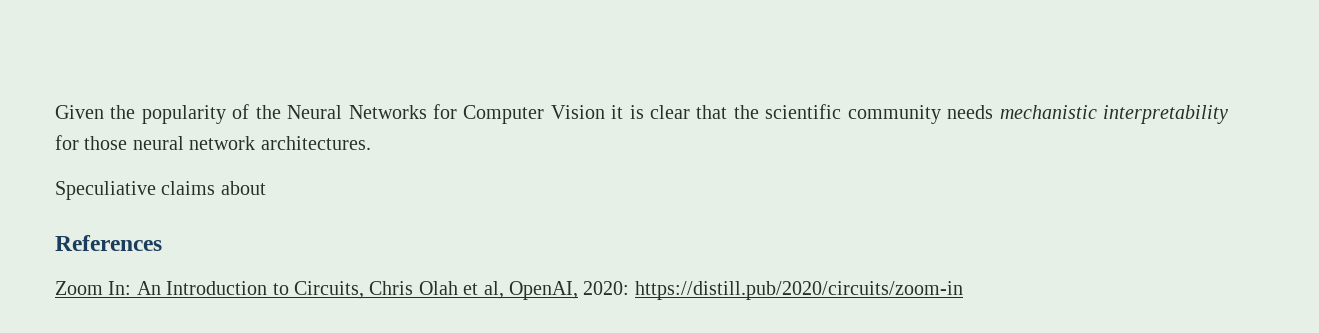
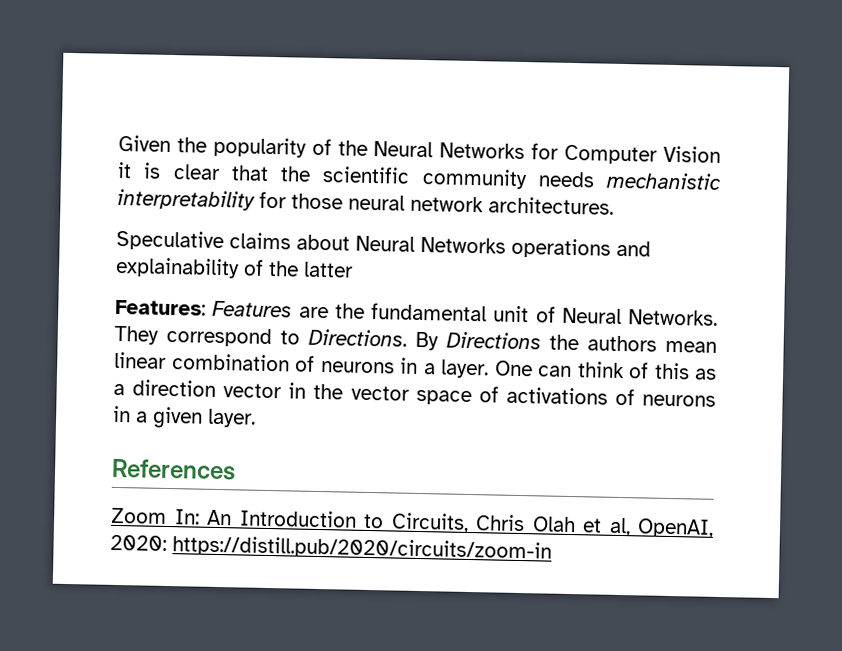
[55,181,156,200] Speculiative -> [116,229,224,252] Speculative
(266, 188) none -> [355,235,651,259] [115,256,354,279] [115,299,718,326] [114,325,717,353] [114,351,717,380] [113,379,717,407] [113,405,256,429] Neural Networks operations and explainability of the latter // Features: Features are the fundamental unit of Neural Networks. They correspond to Directions. By Directions the authors mean linear combination of neurons in a layer. One can think of this as a direction vector in the vector space of activations of neurons in a given layer.

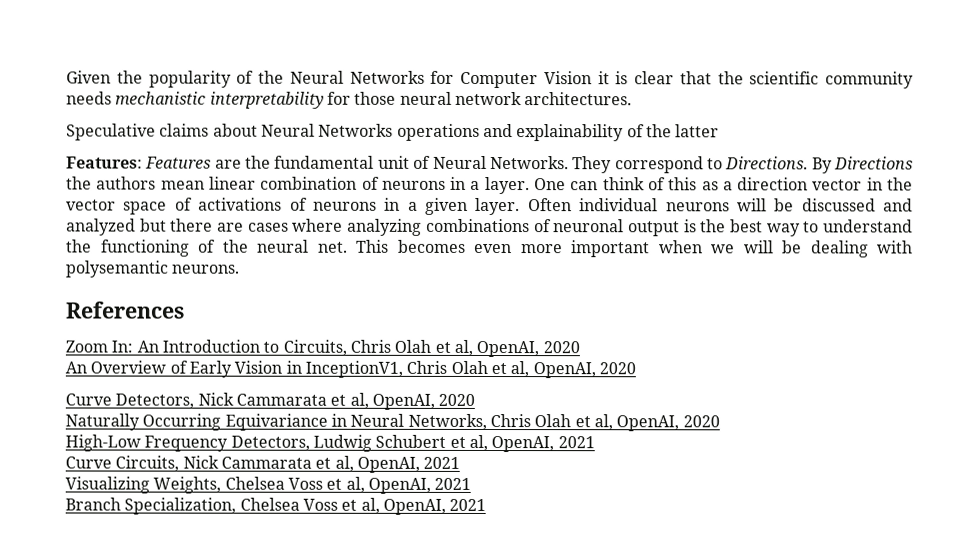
(256, 418) none -> [527,198,913,212] [66,218,913,237] [66,239,913,258] [65,260,241,278] Often individual neurons will be discussed and analyzed but there are cases where analyzing combinations of neuronal output is the best way to understand the functioning of the neural net. This becomes even more important when we will be dealing with polysemantic neurons.
[110,534,552,562] 2020: https://distill.pub/2020/circuits/zoom-in -> [542,341,580,354] [65,360,636,379] [65,392,476,410] [65,413,720,432] [65,434,595,453] [65,455,461,473] [65,476,472,494] [65,497,487,515] 2020 // An Overview of Early Vision in InceptionV1, Chris Olah et al, OpenAI, 2020 // Curve Detectors, Nick Cammarata et al, OpenAI, 2020 // Naturally Occurring Equivariance in Neural Networks, Chris Olah et al, OpenAI, 2020 // High-Low Frequency Detectors, Ludwig Schubert et al, OpenAI, 2021 // Curve Circuits, Nick Cammarata et al, OpenAI, 2021 // Visualizing Weights, Chelsea Voss et al, OpenAI, 2021 // Branch Specialization, Chelsea Voss et al, OpenAI, 2021

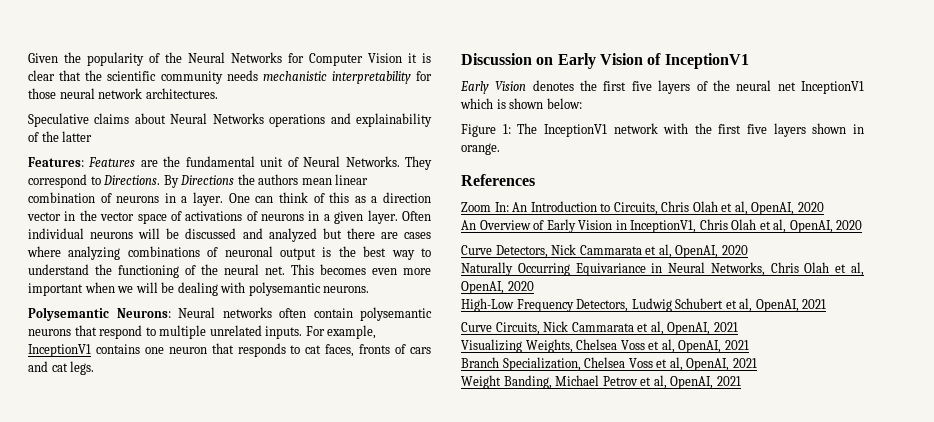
(241, 269) none -> [28,307,432,321] [28,325,377,339] [28,343,432,357] [28,361,95,375] [461,53,749,69] [460,80,864,94] [460,98,582,109] [461,123,864,137] [461,143,500,155] // Polysemantic Neurons: Neural networks often contain polysemantic neurons that respond to multiple unrelated inputs. For example, InceptionV1 contains one neuron that responds to cat faces, fronts of cars and cat legs. // Discussion on Early Vision of InceptionV1 // Early Vision denotes the first five layers of the neural net InceptionV1 which is shown below: // Figure 1: The InceptionV1 network with the first five layers shown in orange.
(487, 504) none -> [461,375,741,389] // Weight Banding, Michael Petrov et al, OpenAI, 2021

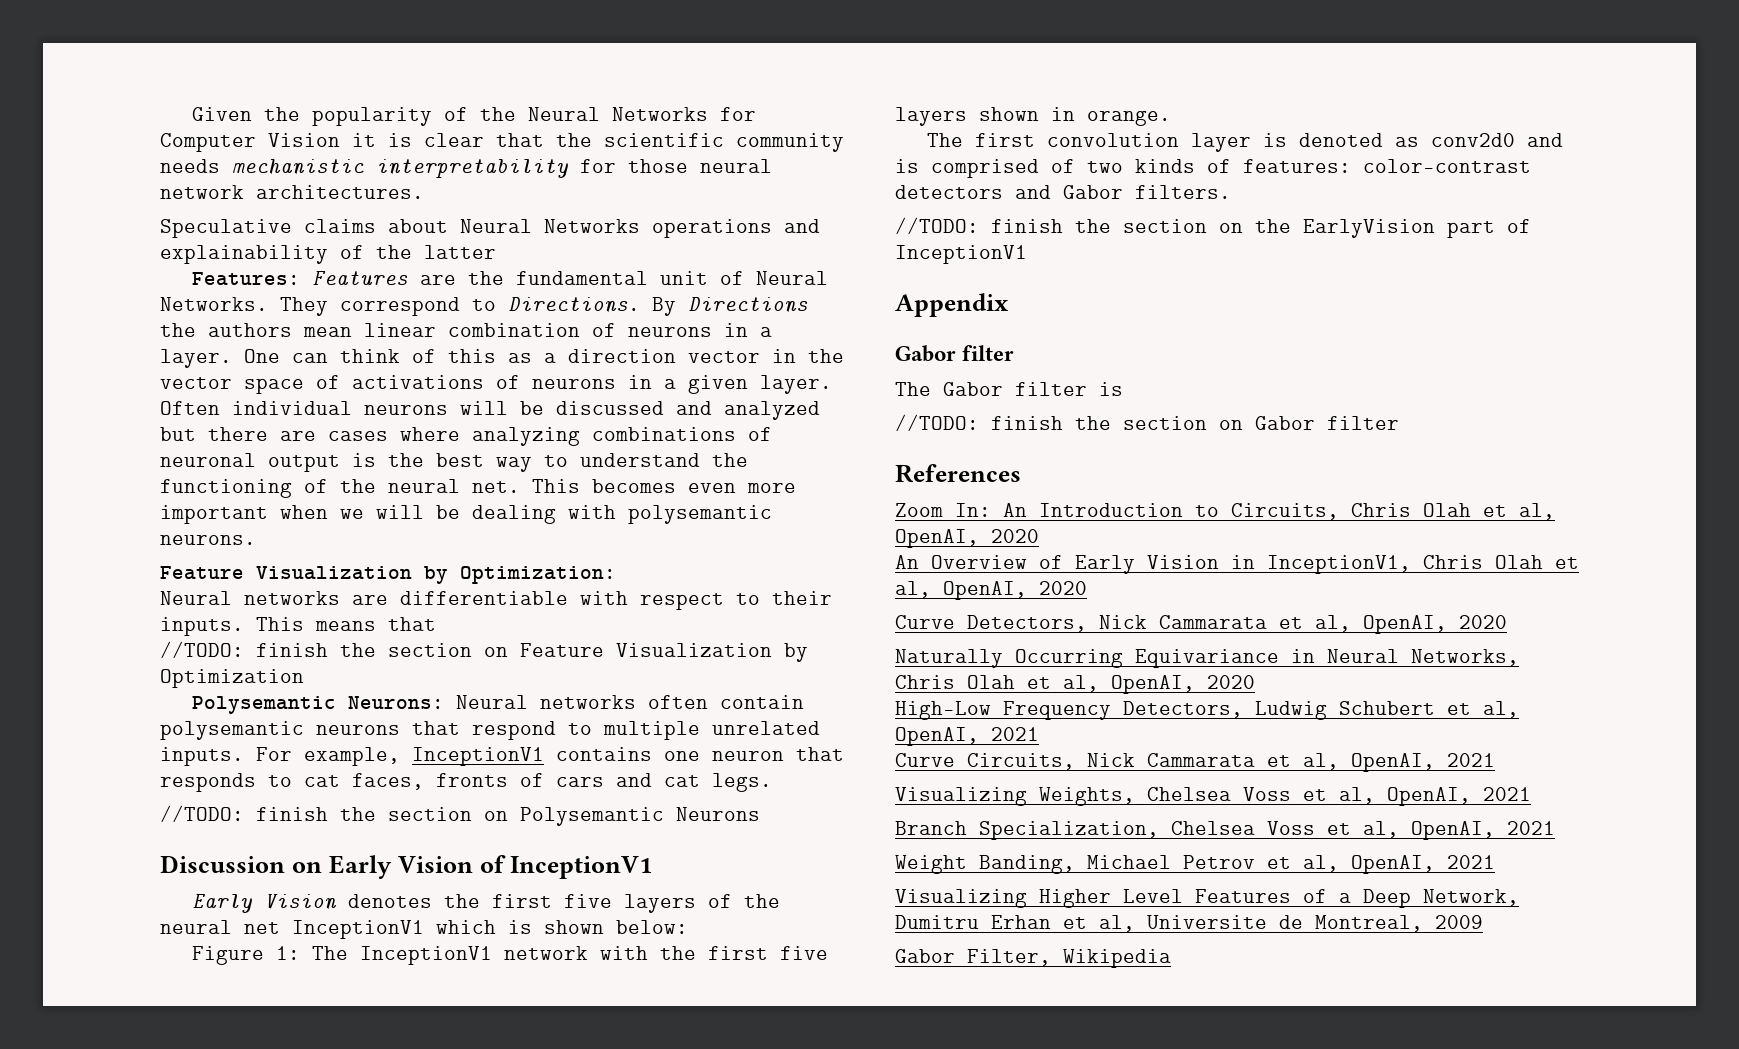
(370, 289) none -> [160,566,616,584] [160,591,832,610] [160,617,436,636] [160,641,808,662] [160,669,304,688] // Feature Visualization by Optimization: // Neural networks are differentiable with respect to their inputs. This means that // //TODO: finish the section on Feature Visualization by Optimization
(95, 368) none -> [160,805,760,826] // //TODO: finish the section on Polysemantic Neurons
(500, 149) none -> [927,133,1564,152] [895,159,1531,178] [895,185,1231,199] [895,217,1531,238] [895,245,1027,264] [895,293,1009,317] [895,345,1015,362] [895,382,1123,396] [895,414,1399,431] // The first convolution layer is denoted as conv2d0 and is comprised of two kinds of features: color-contrast detectors and Gabor filters. // //TODO: finish the section on the EarlyVision part of InceptionV1 // Appendix // Gabor filter // The Gabor filter is // //TODO: finish the section on Gabor filter
(741, 381) none -> [895,889,1519,908] [895,915,1483,932] [895,949,1171,968] // Visualizing Higher Level Features of a Deep Network, Dumitru Erhan et al, Universite de Montreal, 2009 // Gabor Filter, Wikipedia

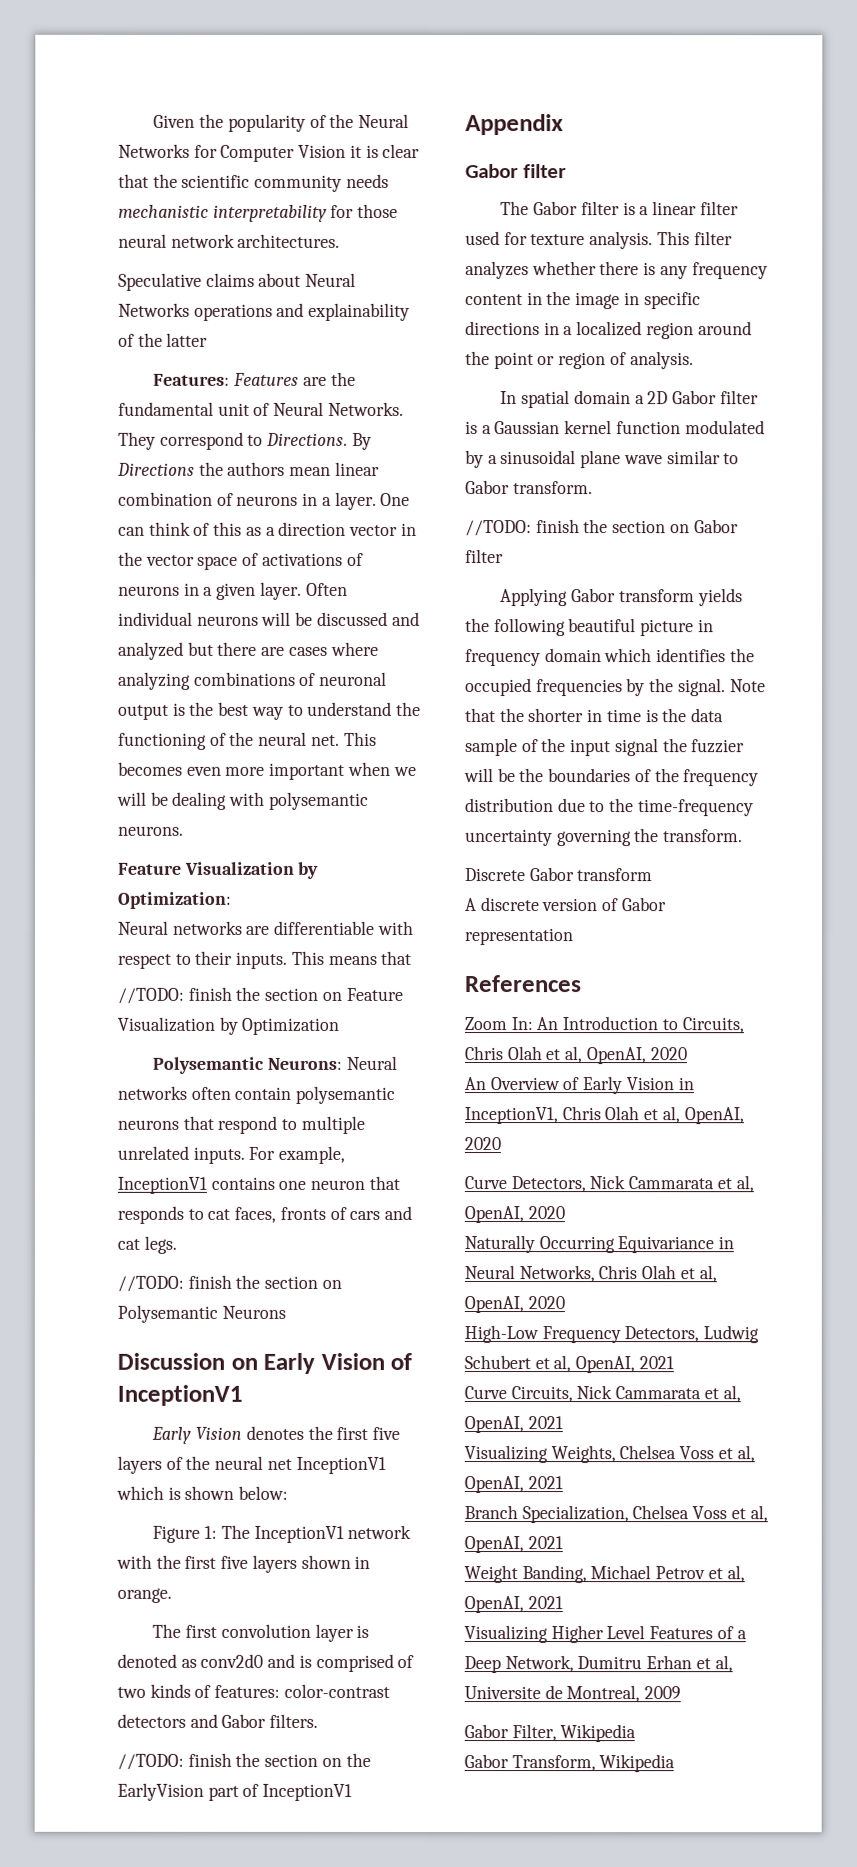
(1123, 389) none -> [639,201,739,216] [465,231,733,250] [465,261,768,280] [465,291,701,310] [465,321,752,340] [465,351,694,370] [500,390,759,409] [465,420,765,435] [465,450,740,469] [465,480,593,495] a linear filter used for texture analysis. This filter analyzes whether there is any frequency content in the image in specific directions in a localized region around the point or region of analysis. // In spatial domain a 2D Gabor filter is a Gaussian kernel function modulated by a sinusoidal plane wave similar to Gabor transform.
(1399, 423) none -> [500,588,743,607] [465,618,714,637] [465,648,755,667] [465,678,766,697] [465,708,725,723] [465,738,746,757] [464,768,760,787] [465,798,754,817] [465,828,744,847] [465,867,654,882] [465,897,667,912] [464,928,574,946] // Applying Gabor transform yields the following beautiful picture in frequency domain which identifies the occupied frequencies by the signal. Note that the shorter in time is the data sample of the input signal the fuzzier will be the boundaries of the frequency distribution due to the time-frequency uncertainty governing the transform. // Discrete Gabor transform // A discrete version of Gabor representation
(1171, 958) none -> [464,1754,676,1773] // Gabor Transform, Wikipedia

